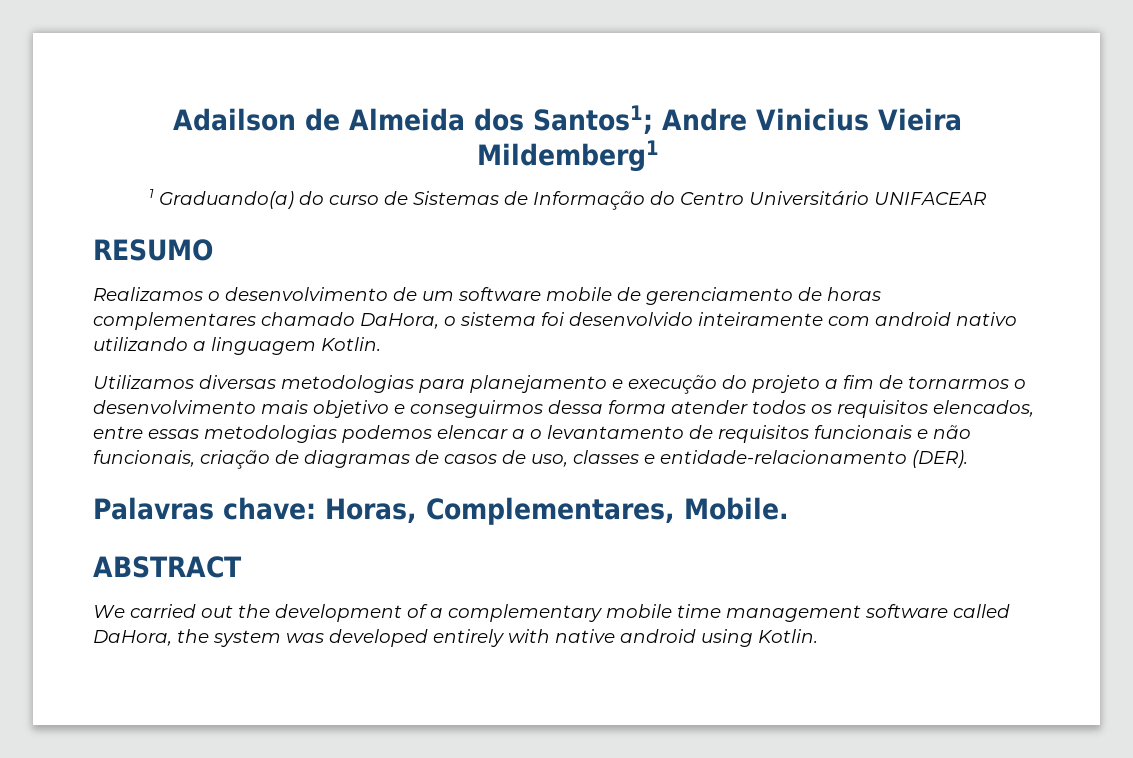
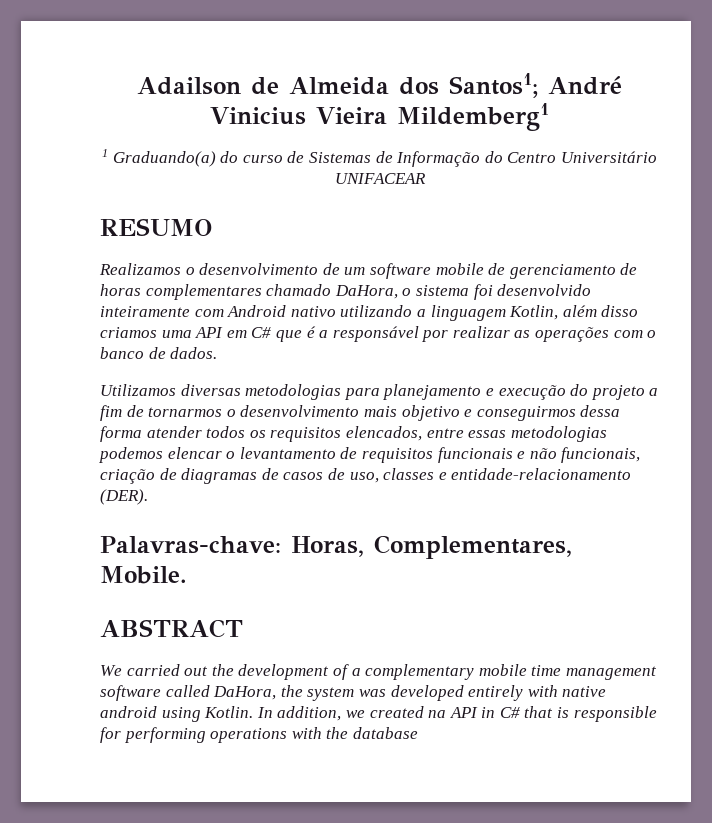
[662,108,747,131] Andre -> [548,76,622,95] André
[875,312,951,326] android -> [227,305,287,317] Android
[321,337,381,351] Kotlin. -> [509,305,639,320] [100,326,657,342] [100,347,218,359] Kotlin, além disso criamos uma API em C# que é a responsável por realizar as operações com o banco de dados.
[512,429,525,439] a -> (222, 453) none
[93,497,316,520] Palavras chave: -> [100,536,281,554] Palavras-chave:
(818, 636) none -> [256,706,657,722] [100,727,418,743] In addition, we created na API in C# that is responsible for performing operations with the database

